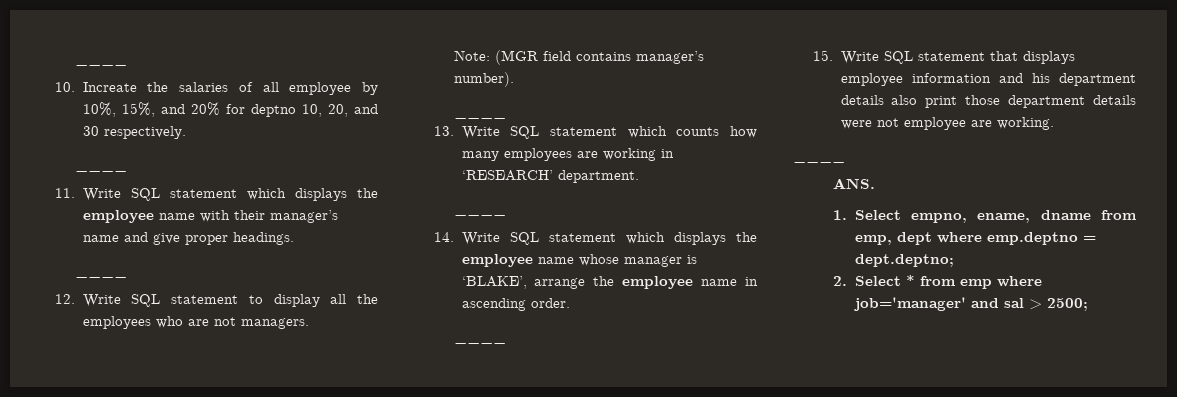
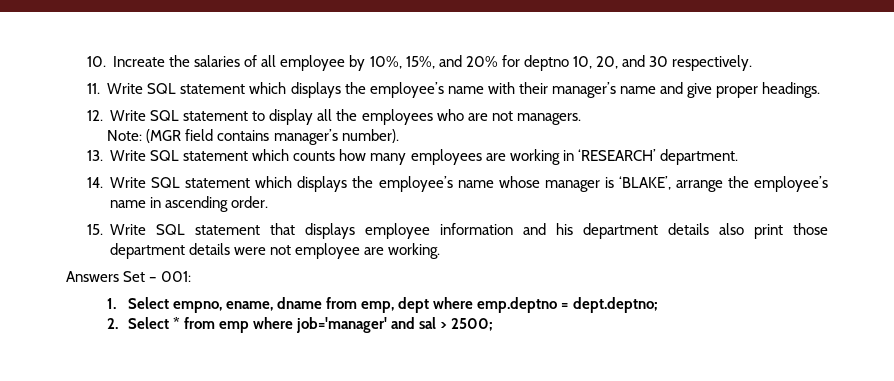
[75,61,128,66] ____ // -> (86, 61) none
[75,167,128,172] // ____ -> (753, 63) none
[82,210,154,223] employee -> [369,82,444,98] employee’s
[75,273,128,278] // ____ -> (821, 90) none
[454,114,507,119] // ____ -> (399, 136) none
[454,211,507,216] // ____ -> (738, 157) none
[461,254,533,267] employee -> [378,176,453,192] employee’s
[622,276,694,289] employee -> [754,176,829,192] employee’s
[454,339,507,344] // ____ -> (269, 202) none
[793,158,845,163] [833,178,876,189] ____ // ANS. -> [66,271,192,282] Answers Set – 001:

